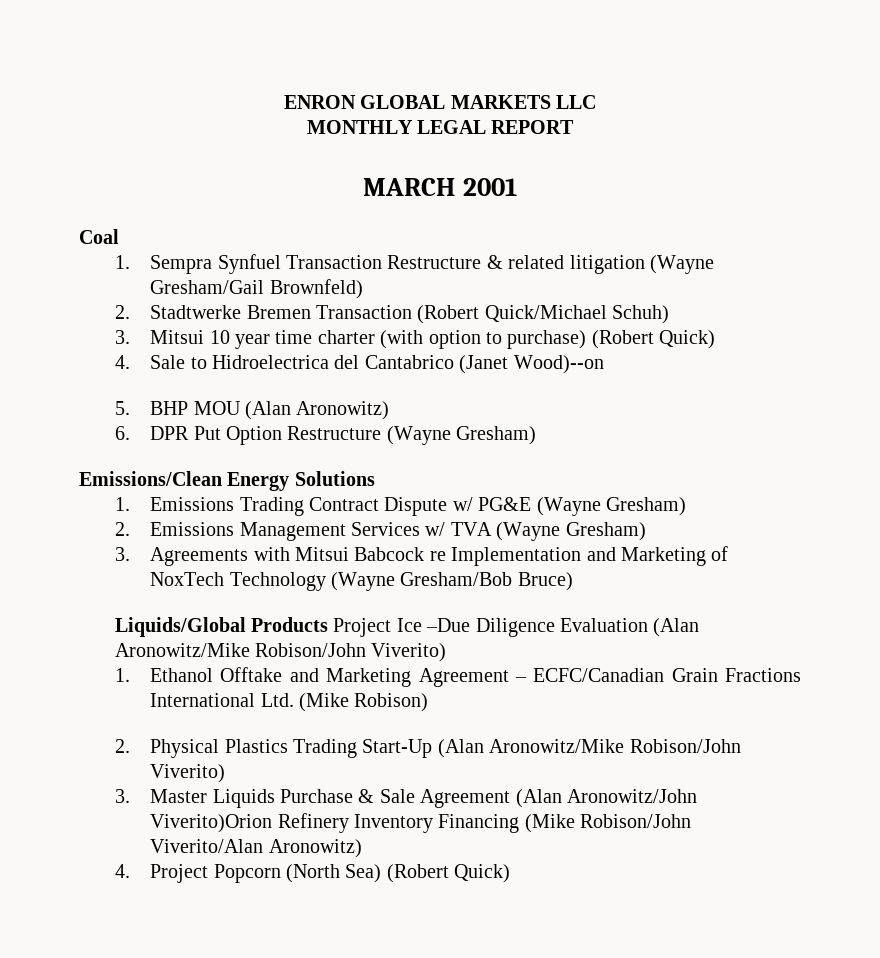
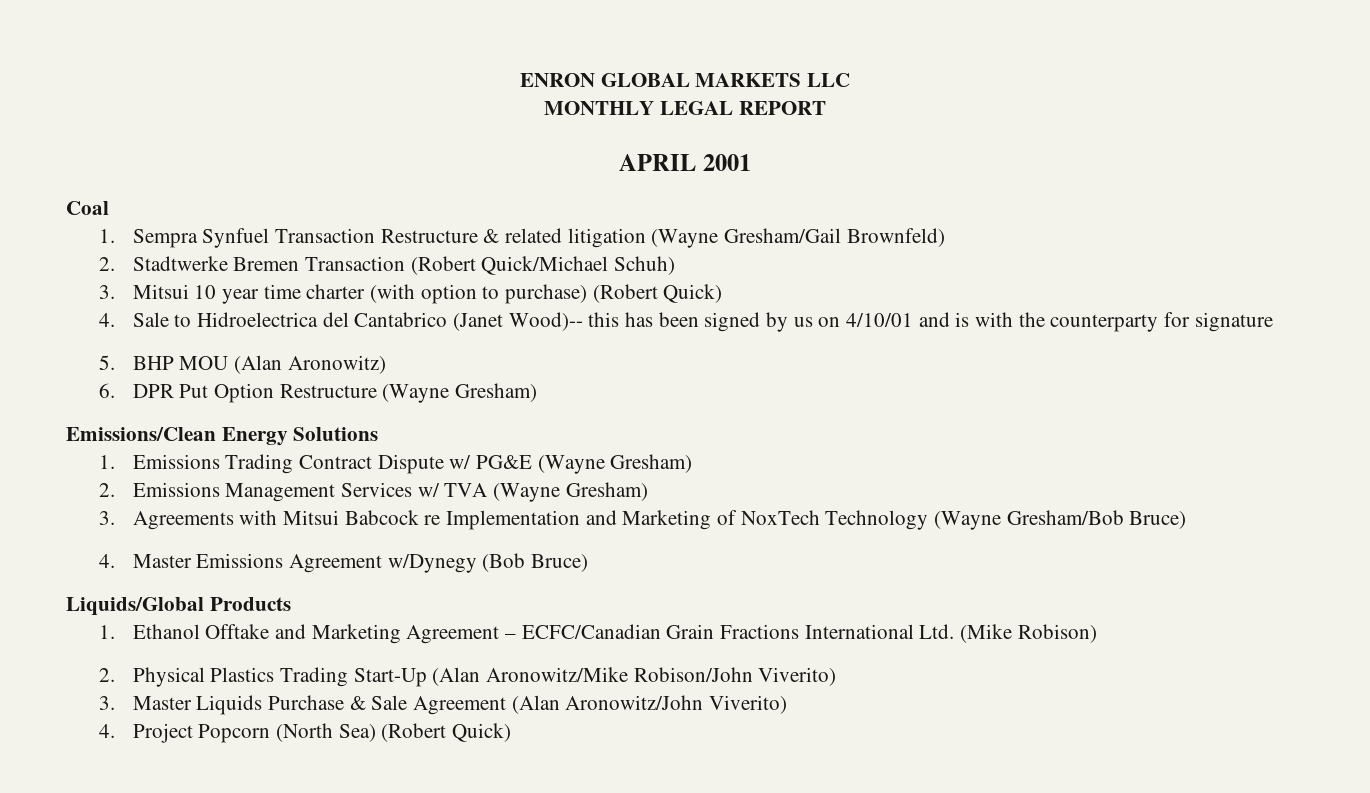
[363,178,456,196] MARCH -> [619,154,697,171] APRIL
[513,355,604,374] Wood)--on -> [508,312,1273,332] Wood)-- this has been signed by us on 4/10/01 and is with the counterparty for signature
[114,617,700,637] [114,643,447,662] Liquids/Global Products Project Ice –Due Diligence Evaluation (Alan Aronowitz/Mike Robison/John Viverito) -> [99,553,588,573] [66,597,291,616] 4. Master Emissions Agreement w/Dynegy (Bob Bruce) // Liquids/Global Products
[150,813,692,833] [150,839,362,858] Viverito)Orion Refinery Inventory Financing (Mike Robison/John Viverito/Alan Aronowitz) -> [708,695,787,714] Viverito)

